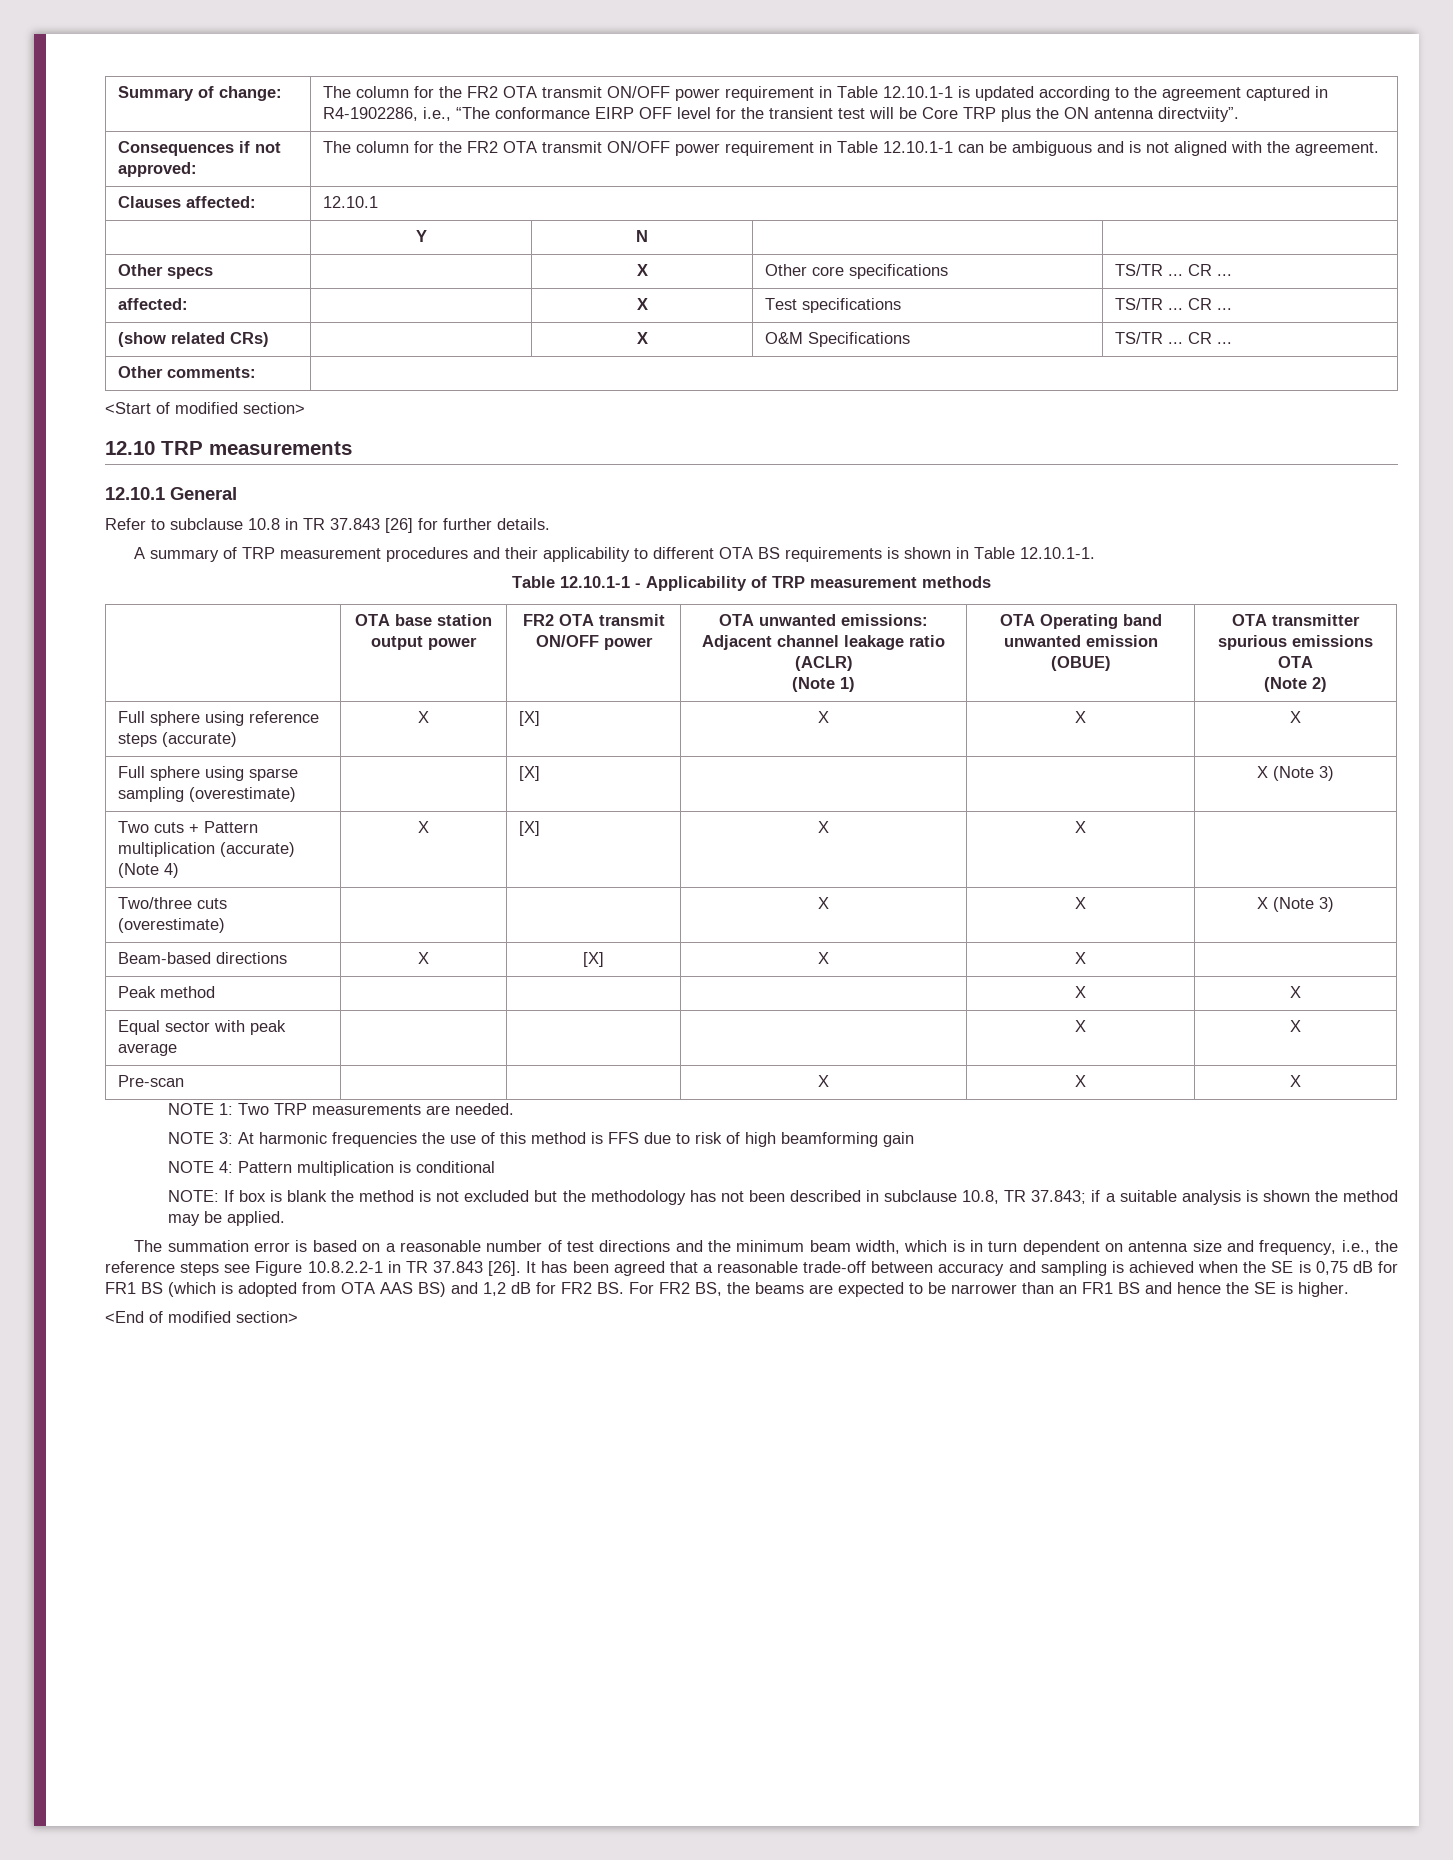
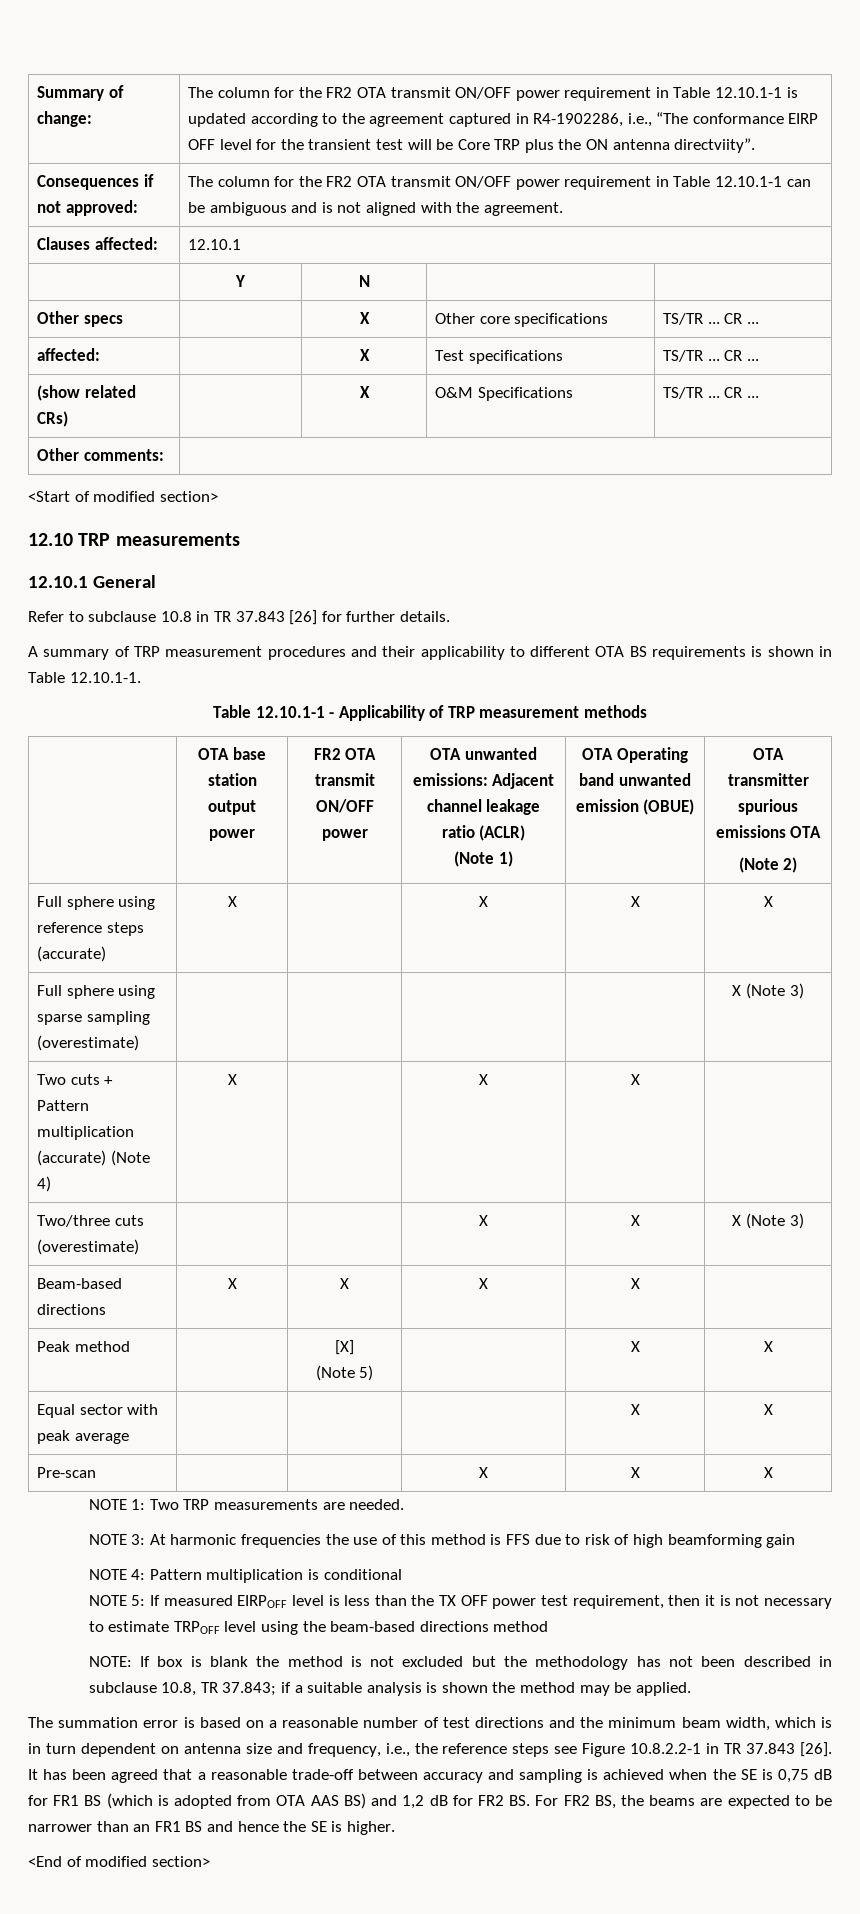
[519,711,541,726] [X] -> (237, 901) none
[519,766,541,781] [X] -> (139, 1043) none
[519,821,541,836] [X] -> (237, 1079) none
[583,952,604,967] [X] -> [340,1278,349,1289] X
(216, 992) none -> [335,1340,354,1355] [315,1365,374,1381] [X] // (Note 5)
(495, 1167) none -> [88,1595,833,1609] [88,1621,549,1635] // NOTE 5: If measured EIRPOFF level is less than the TX OFF power test requirement, then it is not necessary to estimate TRPOFF level using the beam-based directions method

